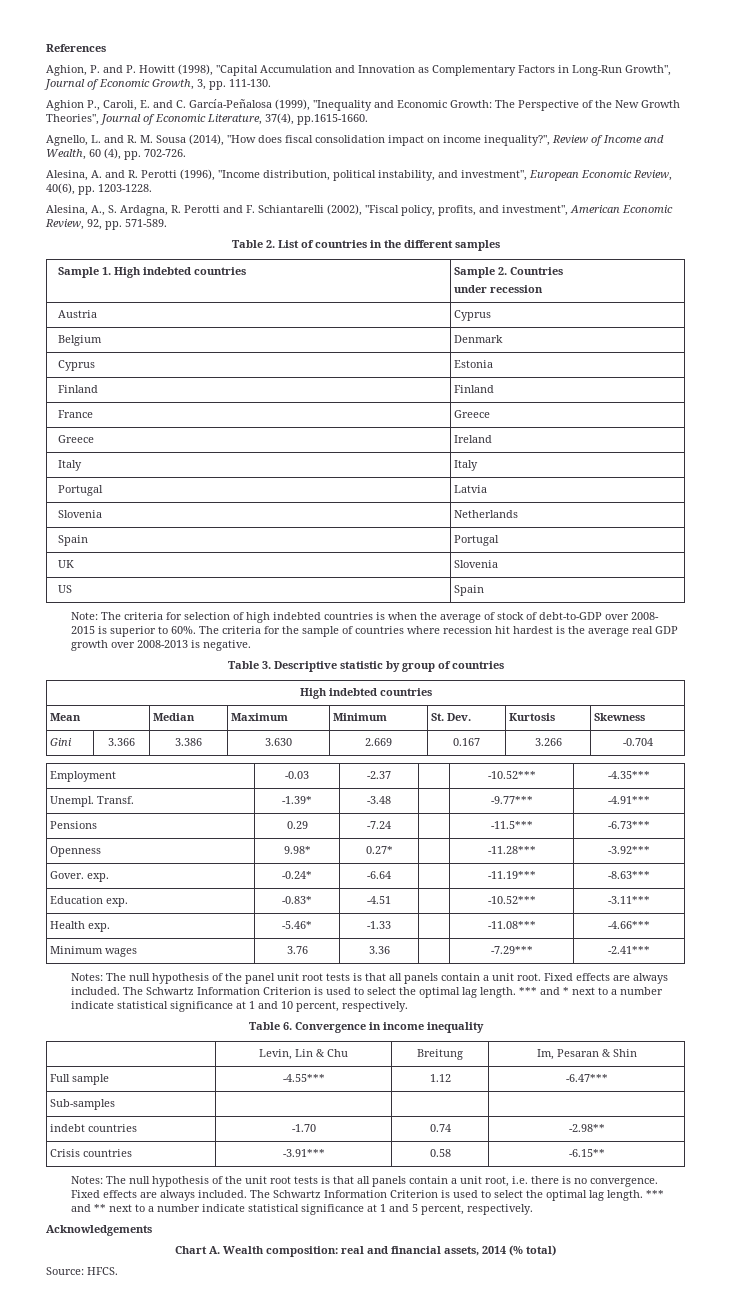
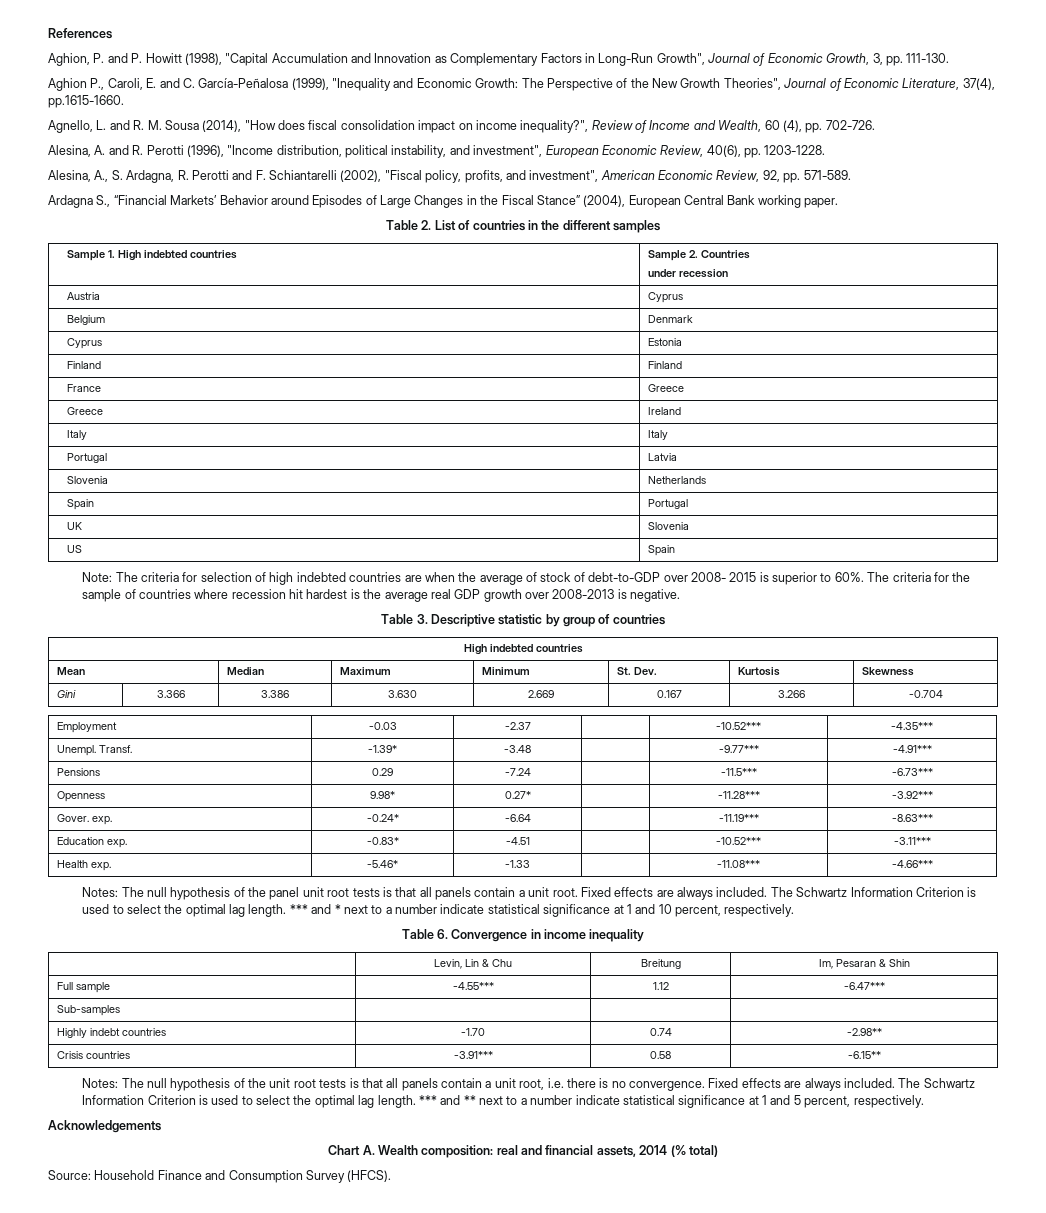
(167, 223) none -> [48,195,839,208] // Ardagna S., “Financial Markets’ Behavior around Episodes of Large Changes in the Fiscal Stance” (2004), European Central Bank working paper.
[376,612,386,620] is -> [404,575,422,582] are
[50,946,138,957] [286,946,308,954] [368,946,390,954] [490,946,533,954] [608,946,650,954] // Minimum wages | 3.76 | 3.36 | | -7.29*** | -2.41*** -> (933, 864) none
(116, 1104) none -> [57,1028,88,1038] Highly
[87,1267,118,1275] HFCS. -> [94,1170,392,1183] Household Finance and Consumption Survey (HFCS).

